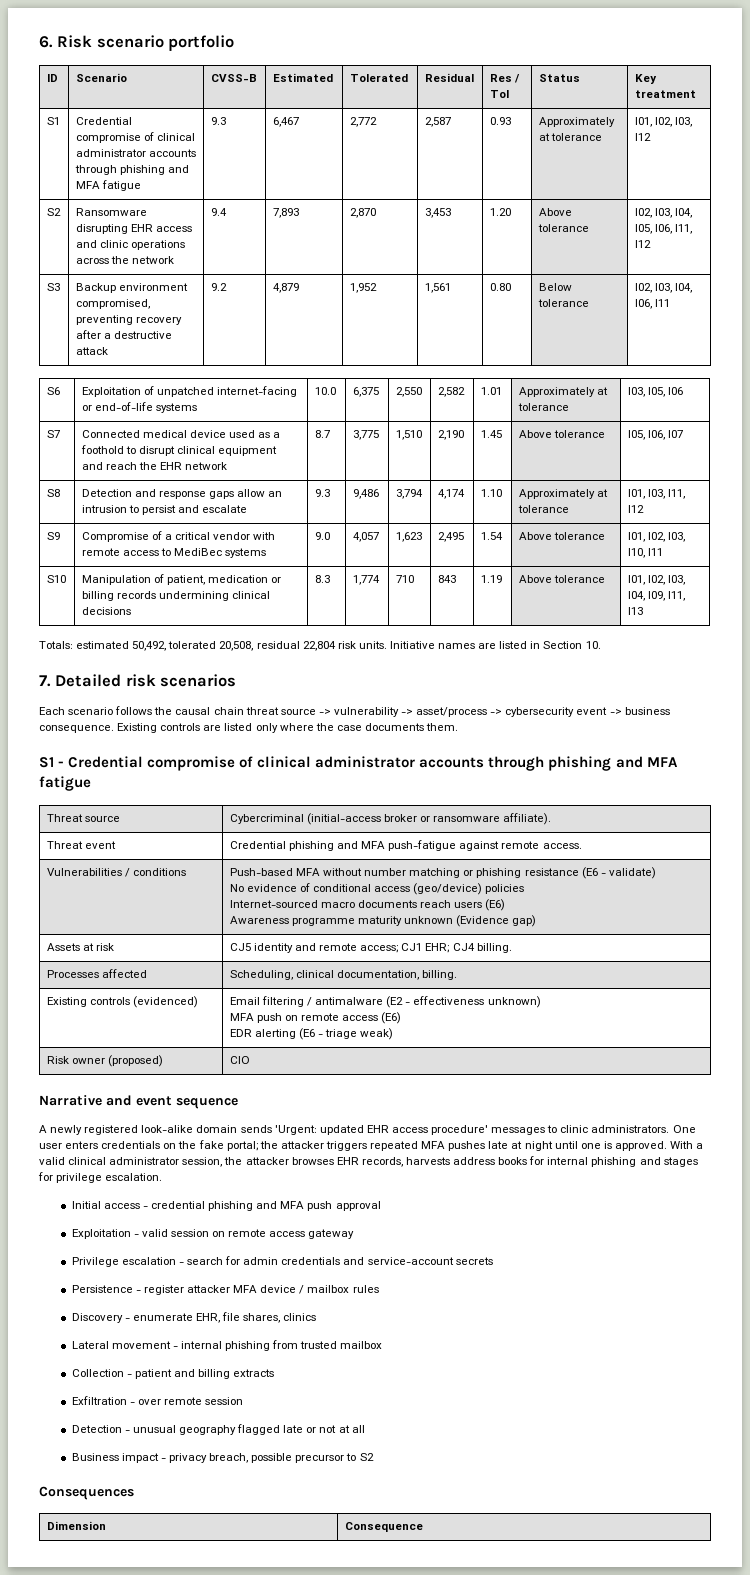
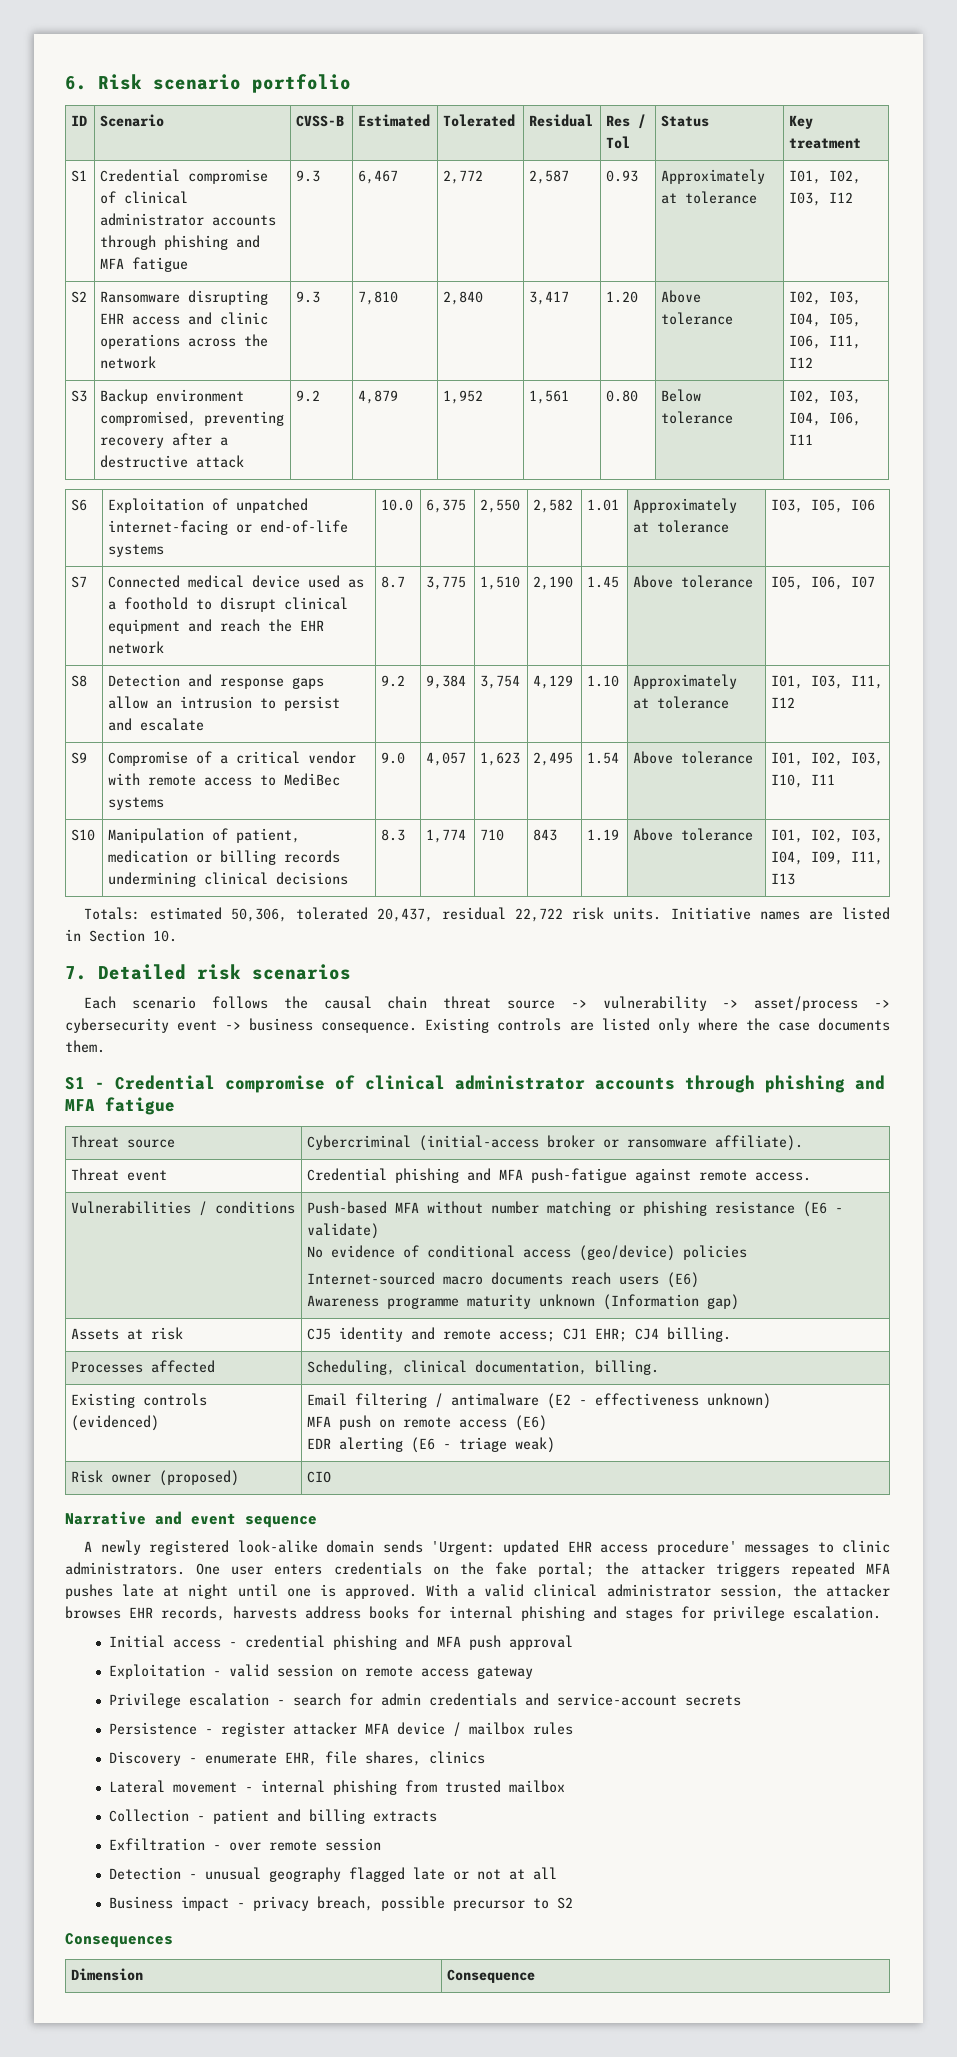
[210,208,227,216] [272,208,299,218] [349,208,376,218] [424,208,451,218] 9.4 | 7,893 | 2,870 | 3,453 -> [296,291,321,303] [358,291,399,305] [443,291,484,305] [529,291,570,305] 9.3 | 7,810 | 2,840 | 3,417
[314,489,330,497] [352,489,379,499] [395,489,423,499] [437,489,465,499] 9.3 | 9,486 | 3,794 | 4,174 -> [381,675,406,687] [426,675,467,689] [480,675,521,689] [533,675,574,689] 9.2 | 9,384 | 3,754 | 4,129
[132,641,336,651] 50,492, tolerated 20,508, residual 22,804 -> [230,907,564,922] 50,306, tolerated 20,437, residual 22,722
[456,915,510,927] (Evidence -> [603,1294,700,1310] (Information

